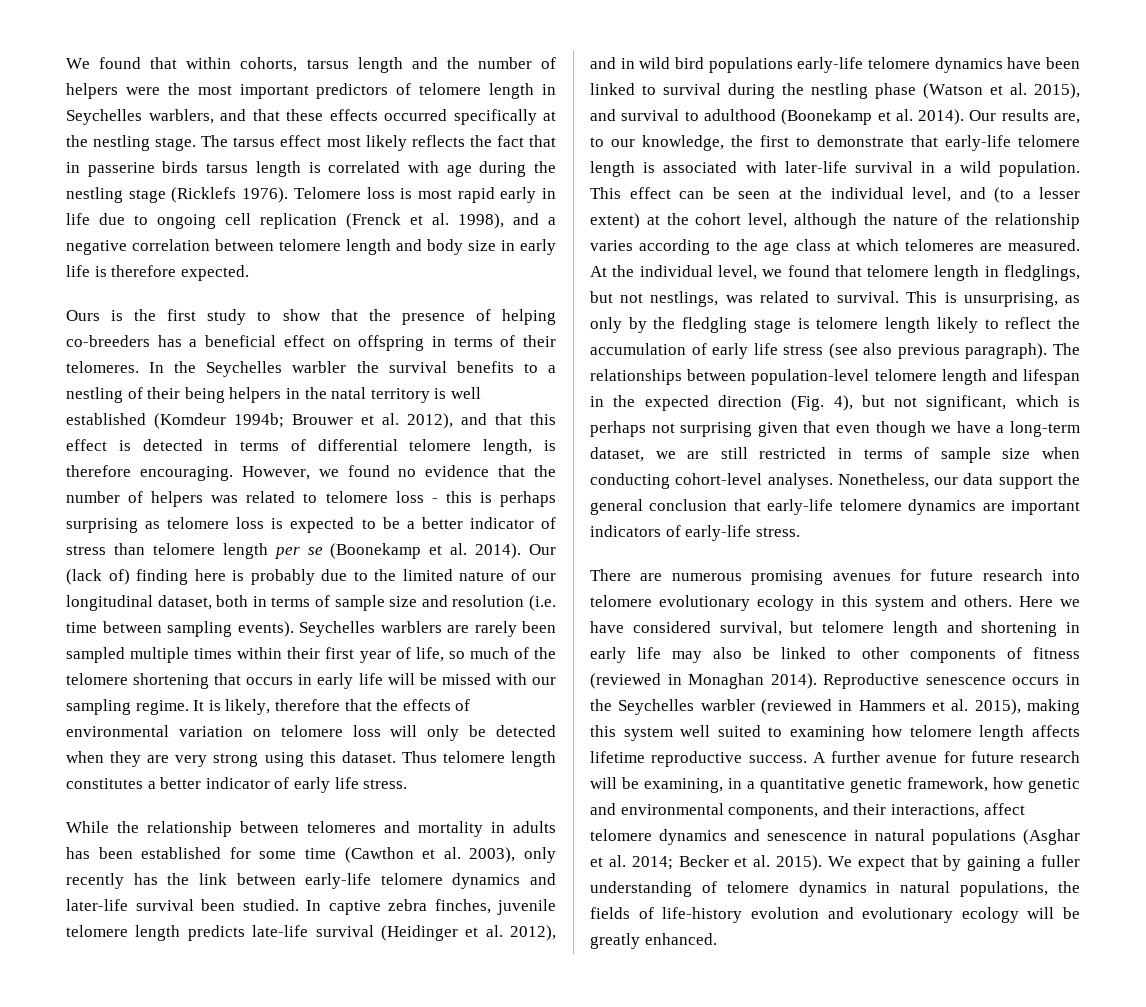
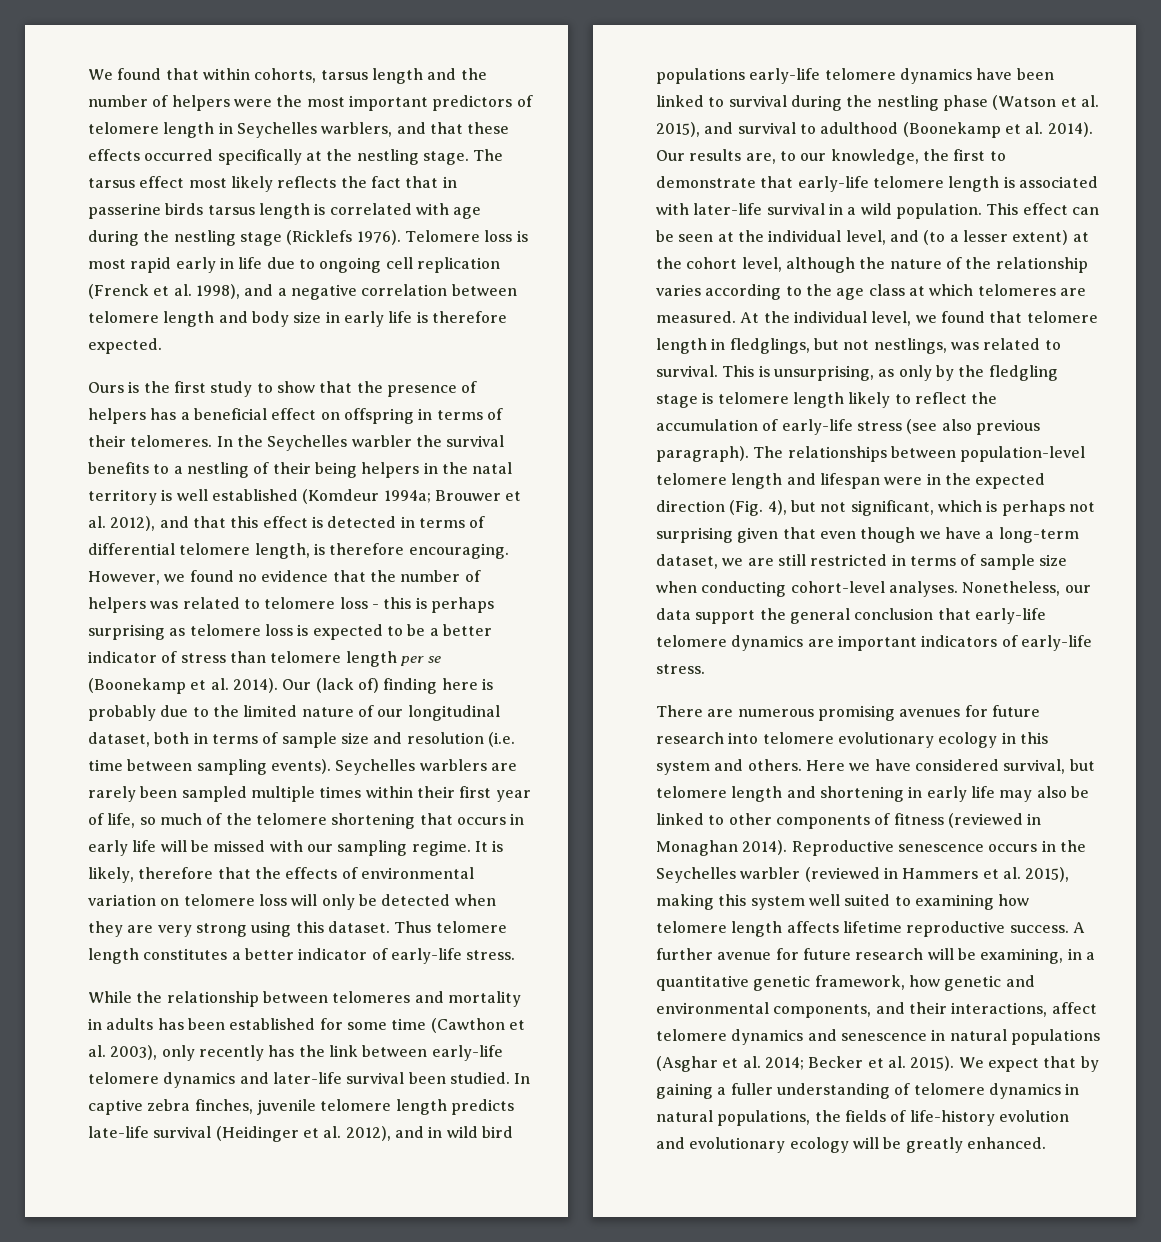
[501,309,556,325] [66,335,150,347] helping co-breeders -> [88,408,146,424] helpers
[234,413,284,428] 1994b; -> [383,490,431,503] 1994a;
[293,777,359,793] early life -> [390,948,462,964] early-life
[712,343,778,359] early life -> [781,419,853,435] early-life
(1080, 377) none -> [884,477,923,485] were

